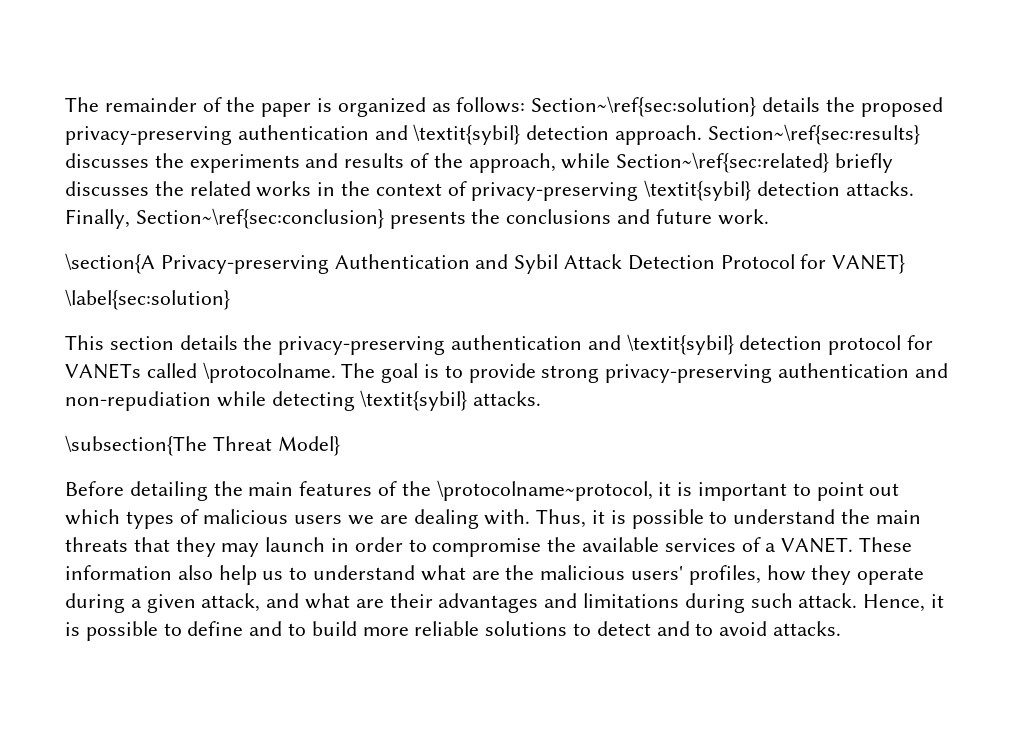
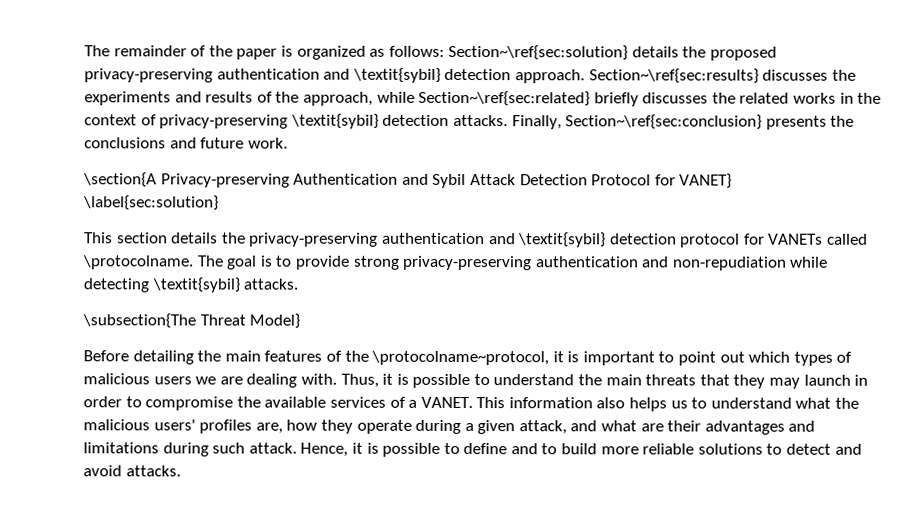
[859,537,913,552] These -> [476,397,506,409] This
[218,565,257,585] help -> [629,397,668,412] helps
[471,571,500,580] are -> (832, 403) none
[688,565,761,585] profiles, -> [199,419,283,434] profiles are,
[695,623,714,636] to -> (862, 449) none

